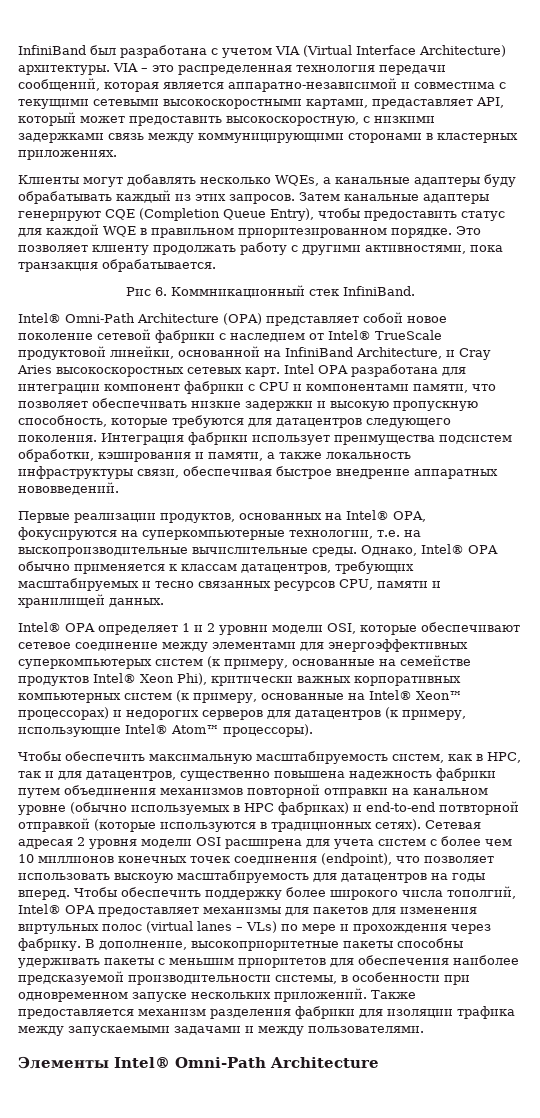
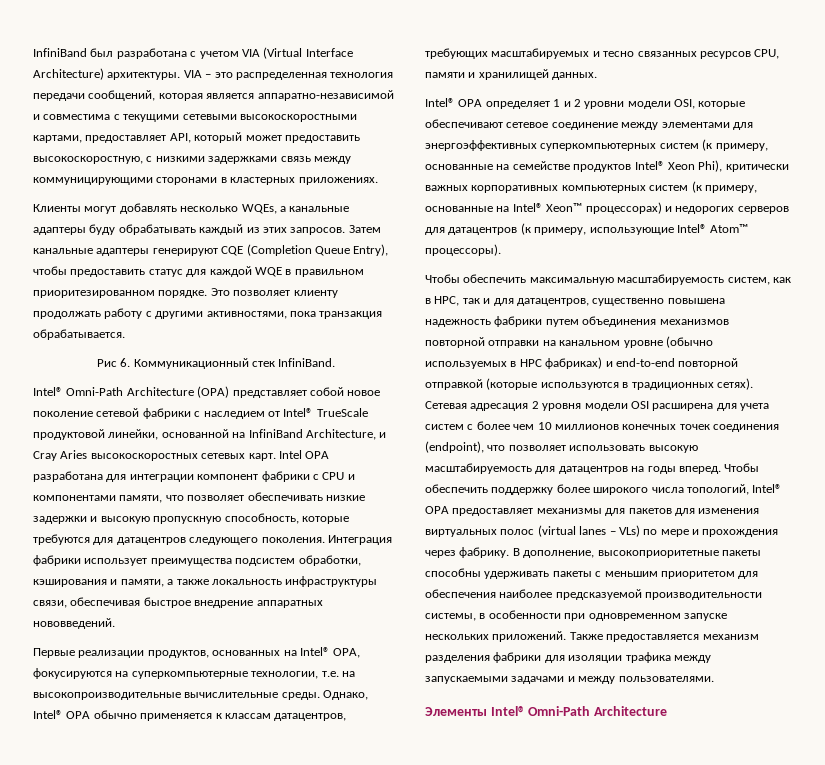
[372,99,473,109] предаставляет -> [85,135,167,143] предоставляет
[170,285,305,298] Коммникационный -> [133,358,249,369] Коммуникационный
[18,547,188,557] выскопроизводительные -> [33,692,181,700] высокопроизводительные
[18,659,152,669] суперкомпьютерых -> [540,143,657,151] суперкомпьютерных
[439,801,519,815] потвторной -> [678,358,739,369] повторной
[18,839,73,849] адресая -> [470,403,529,411] адресация
[114,873,173,883] выскоую -> [648,445,698,453] высокую
[447,886,516,899] тополгий, -> [686,484,749,495] топологий,
[18,924,99,934] виртульных -> [425,529,497,537] виртуальных
[238,958,326,968] приоритетов -> [660,571,735,579] приоритетом

